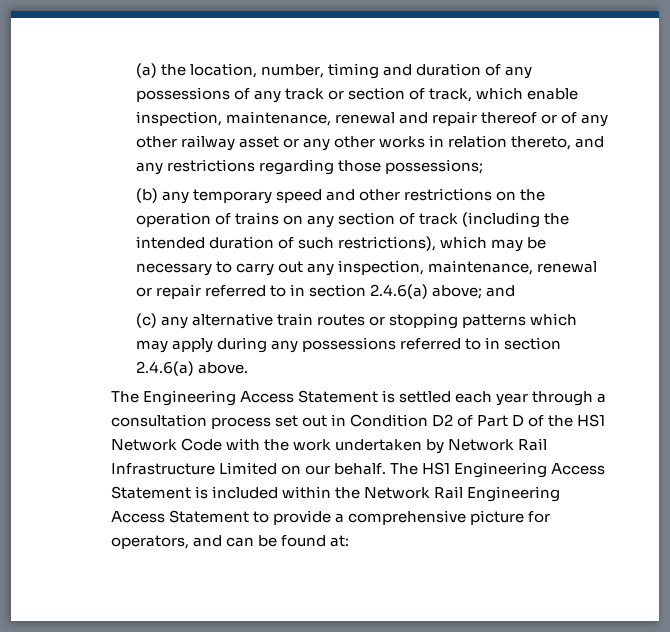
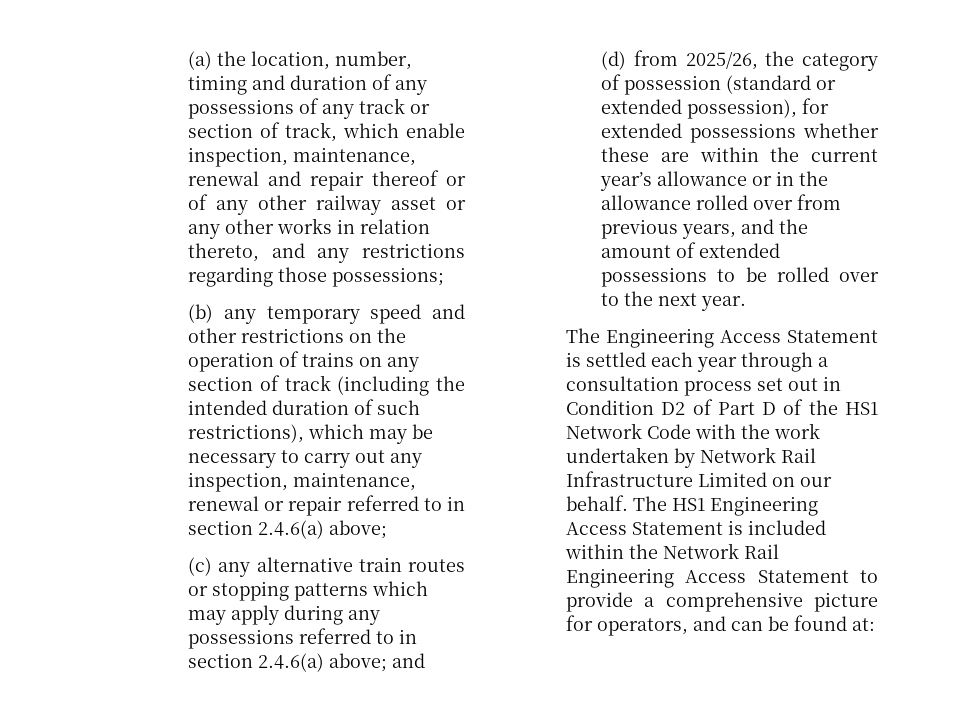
[486,285,516,297] and -> (388, 529) none
[197,362,248,374] above. -> [329,653,426,672] [601,50,878,71] [601,74,837,95] [601,98,830,119] [601,123,879,143] [601,147,878,162] [600,171,829,191] [601,194,842,210] [601,219,809,239] [601,242,781,258] [601,267,879,287] [601,291,747,311] above; and // (d) from 2025/26, the category of possession (standard or extended possession), for extended possessions whether these are within the current year’s allowance or in the allowance rolled over from previous years, and the amount of extended possessions to be rolled over to the next year.

